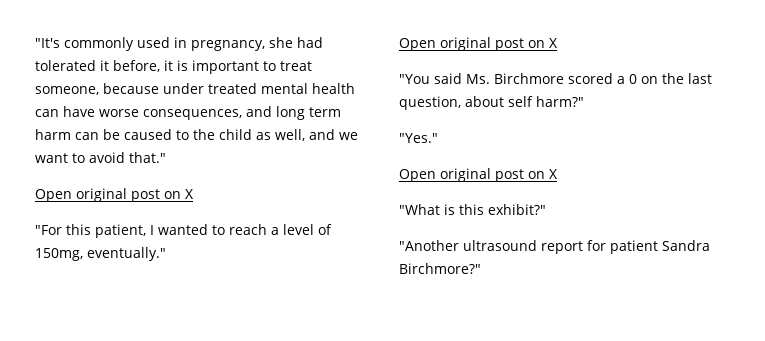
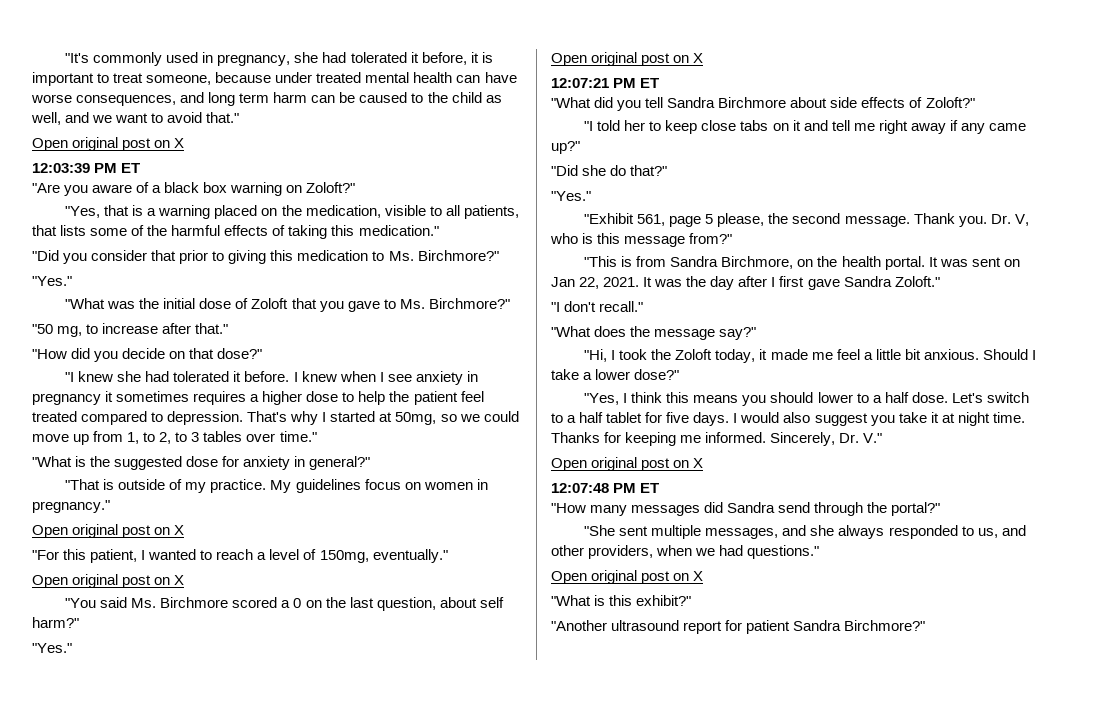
(194, 194) none -> [32,163,141,173] [32,182,356,196] [65,205,519,219] [32,225,439,239] [32,250,499,264] [32,276,72,286] [65,298,510,312] [32,323,229,337] [32,348,263,362] [65,371,478,385] [32,391,484,405] [32,411,519,425] [32,431,317,445] [32,456,371,470] [65,479,488,493] [32,500,110,513] [32,524,185,538] // 12:03:39 PM ET // "Are you aware of a black box warning on Zoloft?" // "Yes, that is a warning placed on the medication, visible to all patients, that lists some of the harmful effects of taking this medication." // "Did you consider that prior to giving this medication to Ms. Birchmore?" // "Yes." // "What was the initial dose of Zoloft that you gave to Ms. Birchmore?" // "50 mg, to increase after that." // "How did you decide on that dose?" // "I knew she had tolerated it before. I knew when I see anxiety in pregnancy it sometimes requires a higher dose to help the patient feel treated compared to depression. That's why I started at 50mg, so we could move up from 1, to 2, to 3 tables over time." // "What is the suggested dose for anxiety in general?" // "That is outside of my practice. My guidelines focus on women in pregnancy." // Open original post on X
(558, 174) none -> [551,78,660,88] [551,97,975,111] [584,120,1026,134] [551,141,580,154] [551,165,668,176] [551,191,591,201] [584,213,1029,227] [550,233,733,247] [584,256,1020,270] [551,276,940,290] [551,301,644,312] [551,326,757,340] [584,349,1036,363] [551,369,680,380] [584,392,1029,406] [551,412,1025,426] [551,432,883,446] [551,457,704,471] [551,483,660,493] [551,502,941,516] [584,525,1026,539] [551,545,820,559] [551,570,704,584] // 12:07:21 PM ET // "What did you tell Sandra Birchmore about side effects of Zoloft?" // "I told her to keep close tabs on it and tell me right away if any came up?" // "Did she do that?" // "Yes." // "Exhibit 561, page 5 please, the second message. Thank you. Dr. V, who is this message from?" // "This is from Sandra Birchmore, on the health portal. It was sent on Jan 22, 2021. It was the day after I first gave Sandra Zoloft." // "I don't recall." // "What does the message say?" // "Hi, I took the Zoloft today, it made me feel a little bit anxious. Should I take a lower dose?" // "Yes, I think this means you should lower to a half dose. Let's switch to a half tablet for five days. I would also suggest you take it at night time. Thanks for keeping me informed. Sincerely, Dr. V." // Open original post on X // 12:07:48 PM ET // "How many messages did Sandra send through the portal?" // "She sent multiple messages, and she always responded to us, and other providers, when we had questions." // Open original post on X

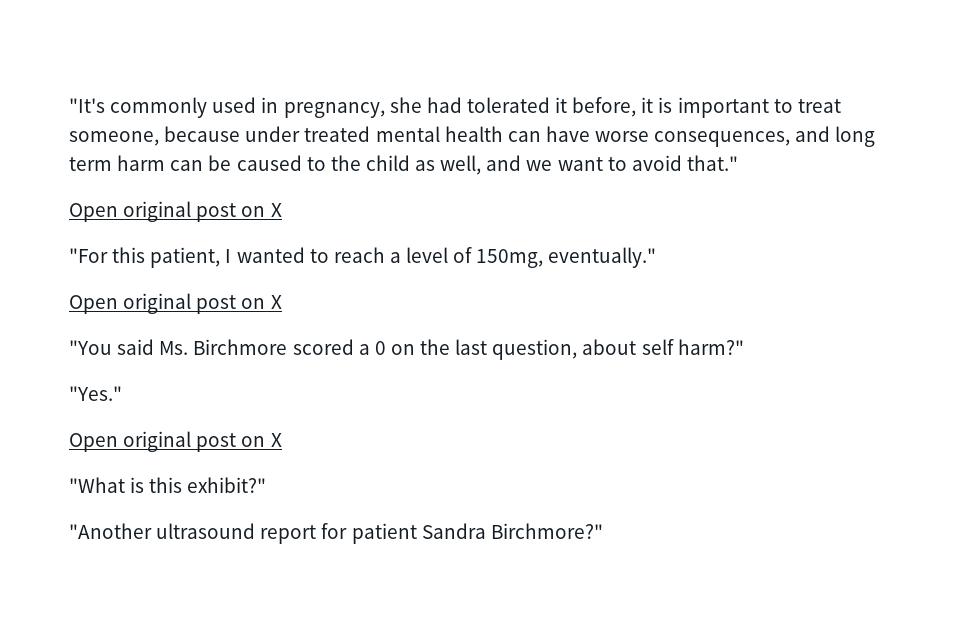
[32,163,141,173] [32,182,356,196] [65,205,519,219] [32,225,439,239] [32,250,499,264] [32,276,72,286] [65,298,510,312] [32,323,229,337] [32,348,263,362] [65,371,478,385] [32,391,484,405] [32,411,519,425] [32,431,317,445] [32,456,371,470] [65,479,488,493] [32,500,110,513] [32,524,185,538] // 12:03:39 PM ET // "Are you aware of a black box warning on Zoloft?" // "Yes, that is a warning placed on the medication, visible to all patients, that lists some of the harmful effects of taking this medication." // "Did you consider that prior to giving this medication to Ms. Birchmore?" // "Yes." // "What was the initial dose of Zoloft that you gave to Ms. Birchmore?" // "50 mg, to increase after that." // "How did you decide on that dose?" // "I knew she had tolerated it before. I knew when I see anxiety in pregnancy it sometimes requires a higher dose to help the patient feel treated compared to depression. That's why I started at 50mg, so we could move up from 1, to 2, to 3 tables over time." // "What is the suggested dose for anxiety in general?" // "That is outside of my practice. My guidelines focus on women in pregnancy." // Open original post on X -> (282, 210) none
[551,78,660,88] [551,97,975,111] [584,120,1026,134] [551,141,580,154] [551,165,668,176] [551,191,591,201] [584,213,1029,227] [550,233,733,247] [584,256,1020,270] [551,276,940,290] [551,301,644,312] [551,326,757,340] [584,349,1036,363] [551,369,680,380] [584,392,1029,406] [551,412,1025,426] [551,432,883,446] [551,457,704,471] [551,483,660,493] [551,502,941,516] [584,525,1026,539] [551,545,820,559] [551,570,704,584] // 12:07:21 PM ET // "What did you tell Sandra Birchmore about side effects of Zoloft?" // "I told her to keep close tabs on it and tell me right away if any came up?" // "Did she do that?" // "Yes." // "Exhibit 561, page 5 please, the second message. Thank you. Dr. V, who is this message from?" // "This is from Sandra Birchmore, on the health portal. It was sent on Jan 22, 2021. It was the day after I first gave Sandra Zoloft." // "I don't recall." // "What does the message say?" // "Hi, I took the Zoloft today, it made me feel a little bit anxious. Should I take a lower dose?" // "Yes, I think this means you should lower to a half dose. Let's switch to a half tablet for five days. I would also suggest you take it at night time. Thanks for keeping me informed. Sincerely, Dr. V." // Open original post on X // 12:07:48 PM ET // "How many messages did Sandra send through the portal?" // "She sent multiple messages, and she always responded to us, and other providers, when we had questions." // Open original post on X -> (282, 440) none

